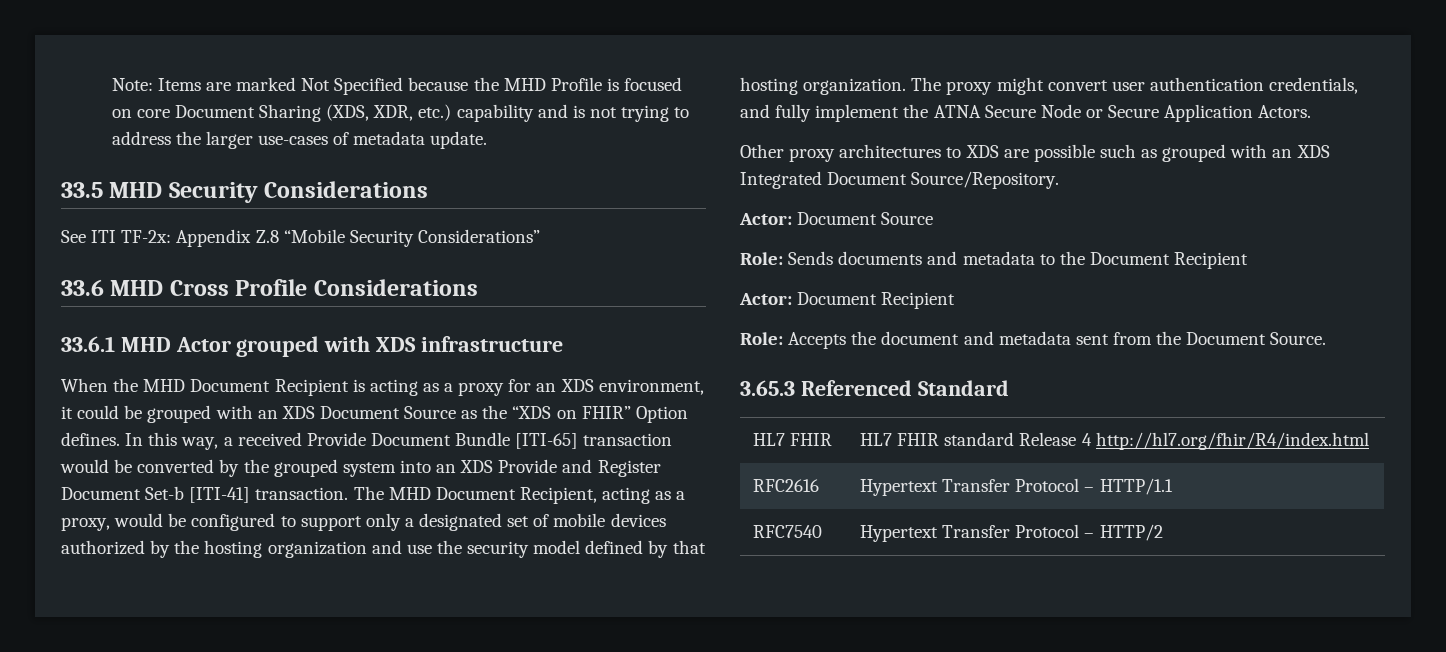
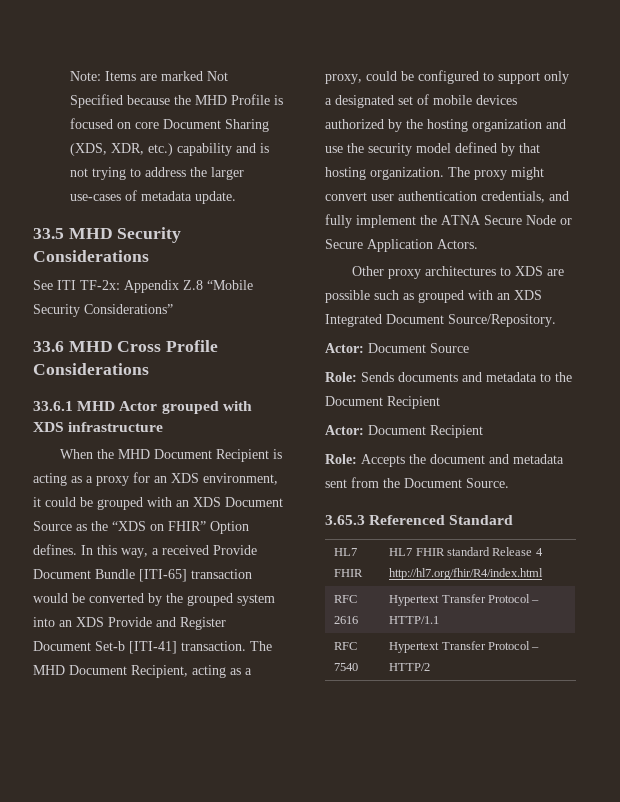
[114,513,164,527] would -> [366,71,397,81] could
[753,479,820,492] RFC2616 -> [334,595,358,603] [334,616,359,624] RFC 2616
[753,525,823,538] RFC7540 -> [334,642,358,650] [334,663,359,671] RFC 7540

